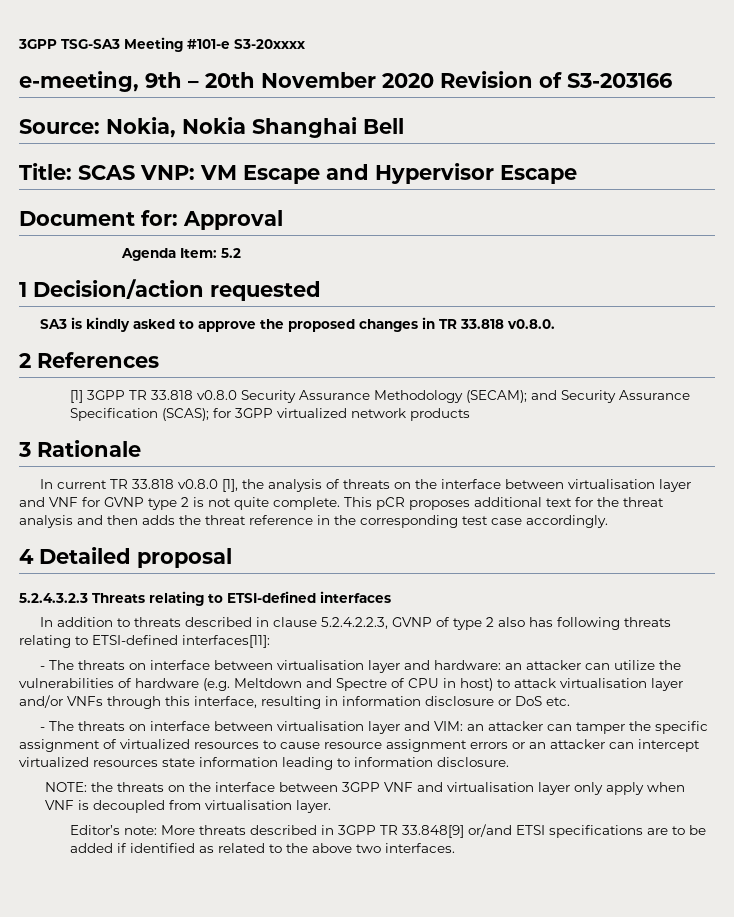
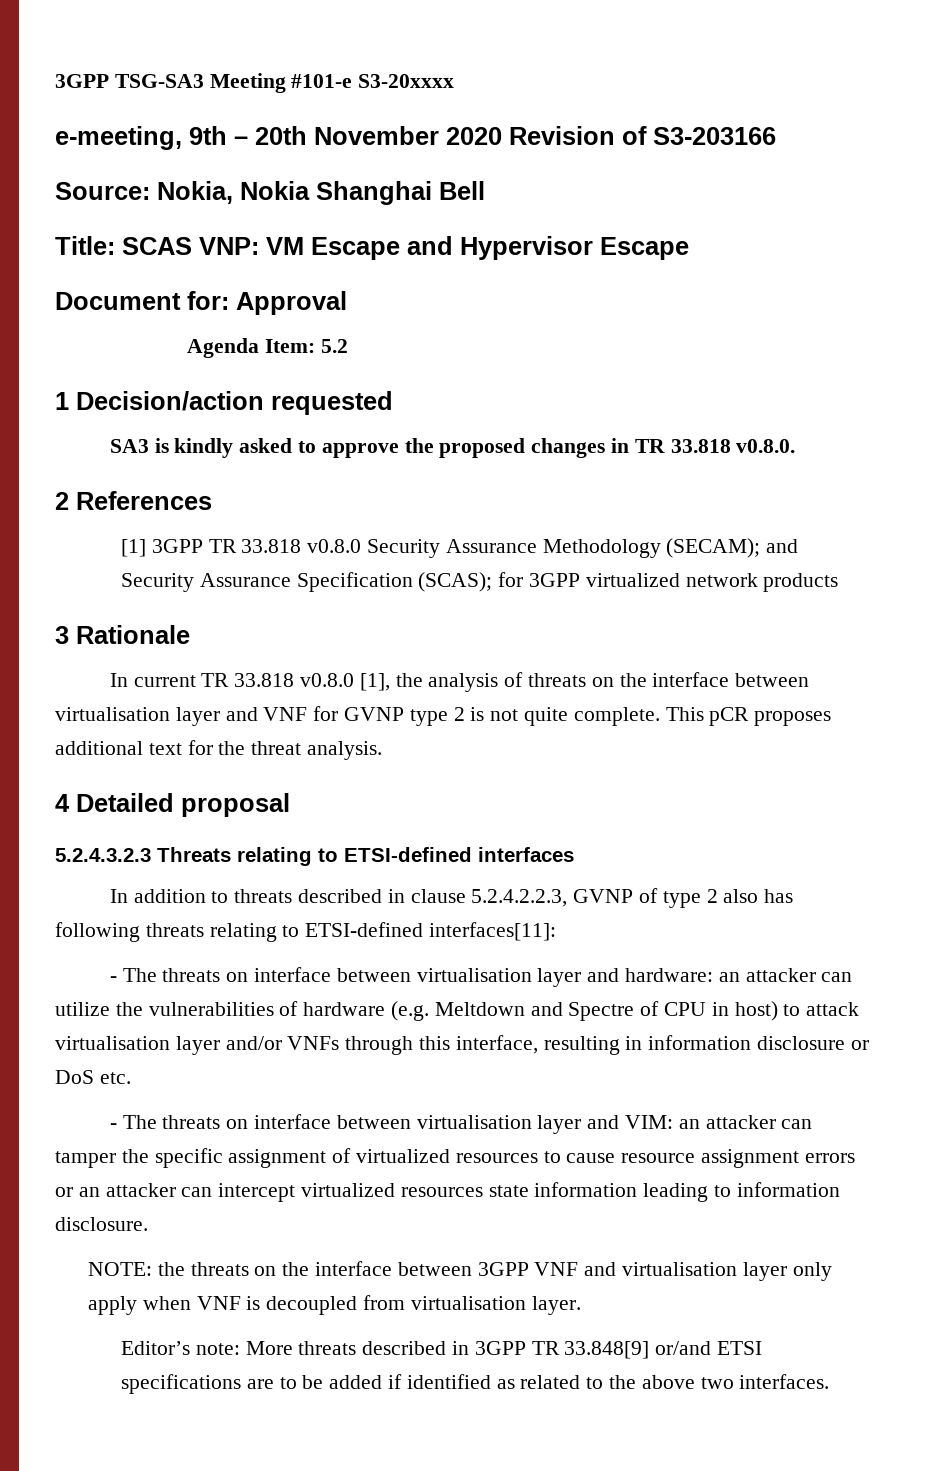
[19,515,608,528] analysis and then adds the threat reference in the corresponding test case accordingly. -> [307,741,383,760] analysis.

